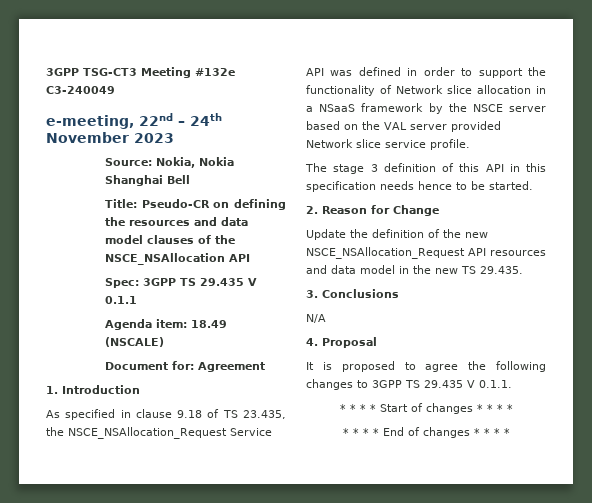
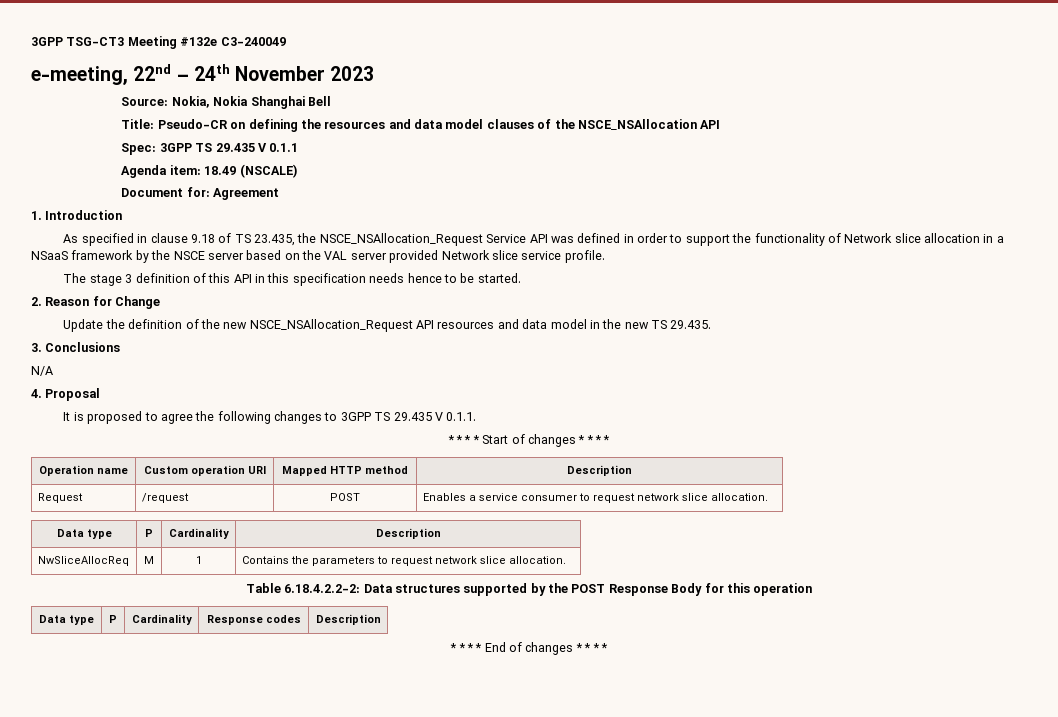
(513, 408) none -> [39,465,128,476] [143,465,266,476] [282,466,408,476] [567,465,632,476] [37,493,83,503] [141,493,189,503] [330,493,360,501] [422,493,768,503] [56,529,112,539] [145,529,153,537] [168,528,229,539] [375,528,441,539] [37,556,129,566] [144,556,154,564] [195,556,202,564] [241,556,566,566] [245,583,813,596] [39,615,94,625] [109,615,117,623] [131,614,192,625] [206,615,301,625] [315,614,381,625] // Operation name | Custom operation URI | Mapped HTTP method | Description // Request | /request | POST | Enables a service consumer to request network slice allocation. // Data type | P | Cardinality | Description // NwSliceAllocReq | M | 1 | Contains the parameters to request network slice allocation. // Table 6.18.4.2.2-2: Data structures supported by the POST Response Body for this operation // Data type | P | Cardinality | Response codes | Description

